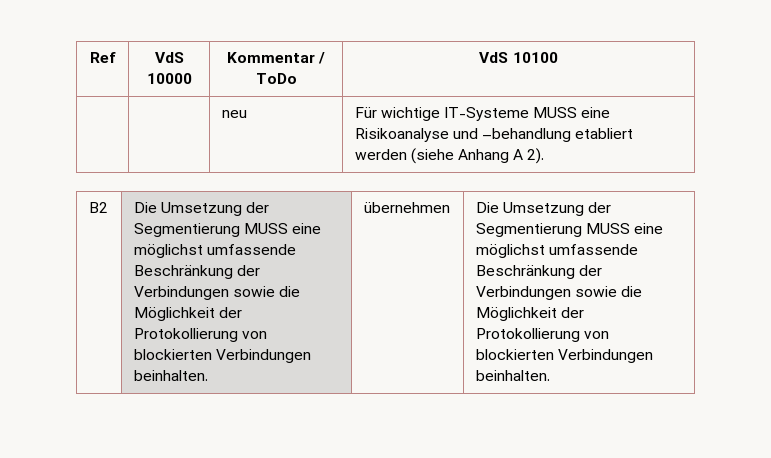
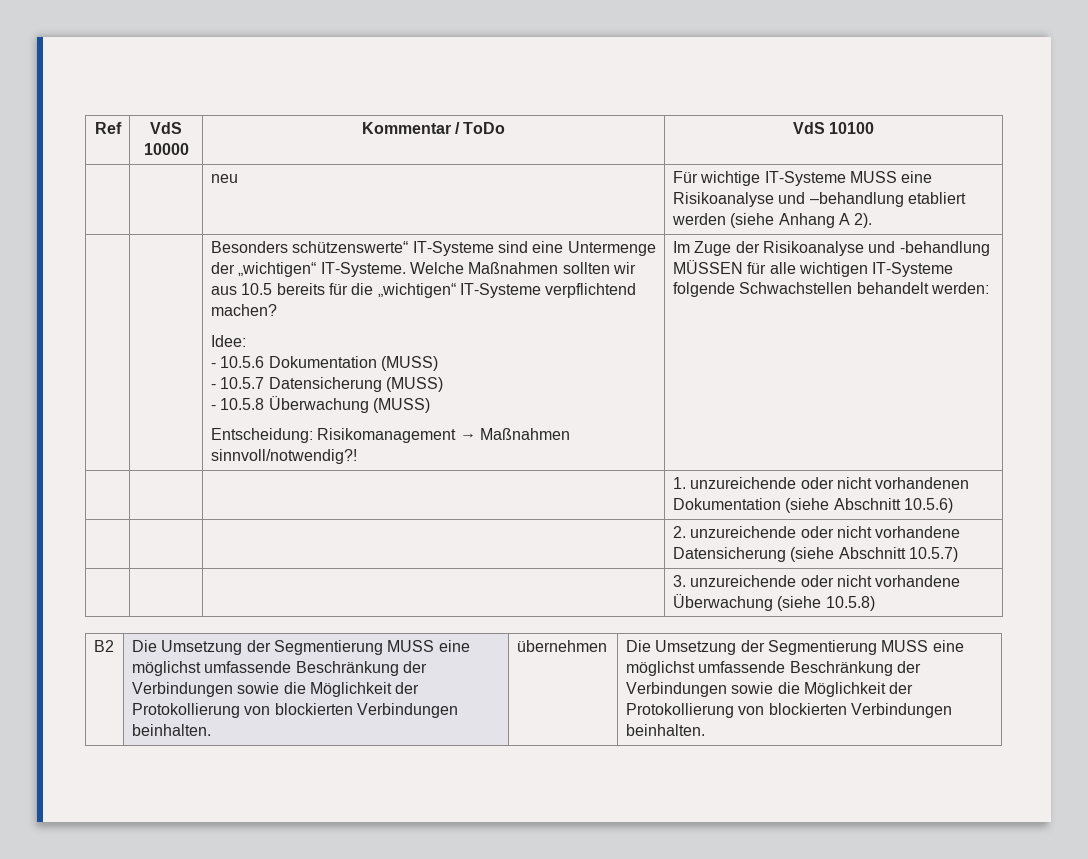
(545, 156) none -> [210,241,656,256] [210,262,636,277] [210,283,637,298] [210,304,277,316] [210,335,246,347] [210,356,438,371] [210,377,443,392] [210,396,430,413] [210,428,570,443] [210,449,357,464] [672,241,990,256] [672,260,954,277] [672,282,989,297] [672,477,970,489] [672,498,953,513] [672,526,961,538] [672,547,958,562] [672,575,961,587] [672,594,875,611] // | | Besonders schützenswerte“ IT-Systeme sind eine Untermenge der „wichtigen“ IT-Systeme. Welche Maßnahmen sollten wir aus 10.5 bereits für die „wichtigen“ IT-Systeme verpflichtend machen? // Idee: // - 10.5.6 Dokumentation (MUSS) // - 10.5.7 Datensicherung (MUSS) // - 10.5.8 Überwachung (MUSS) // Entscheidung: Risikomanagement → Maßnahmen sinnvoll/notwendig?! | Im Zuge der Risikoanalyse und -behandlung MÜSSEN für alle wichtigen IT-Systeme folgende Schwachstellen behandelt werden: // | | | 1. unzureichende oder nicht vorhandenen Dokumentation (siehe Abschnitt 10.5.6) // | | | 2. unzureichende oder nicht vorhandene Datensicherung (siehe Abschnitt 10.5.7) // | | | 3. unzureichende oder nicht vorhandene Überwachung (siehe 10.5.8)

